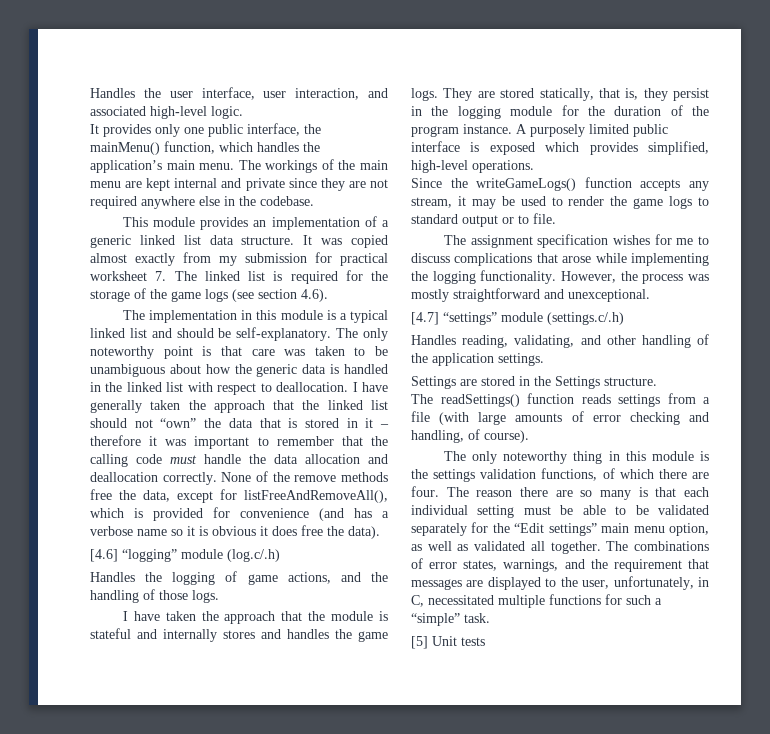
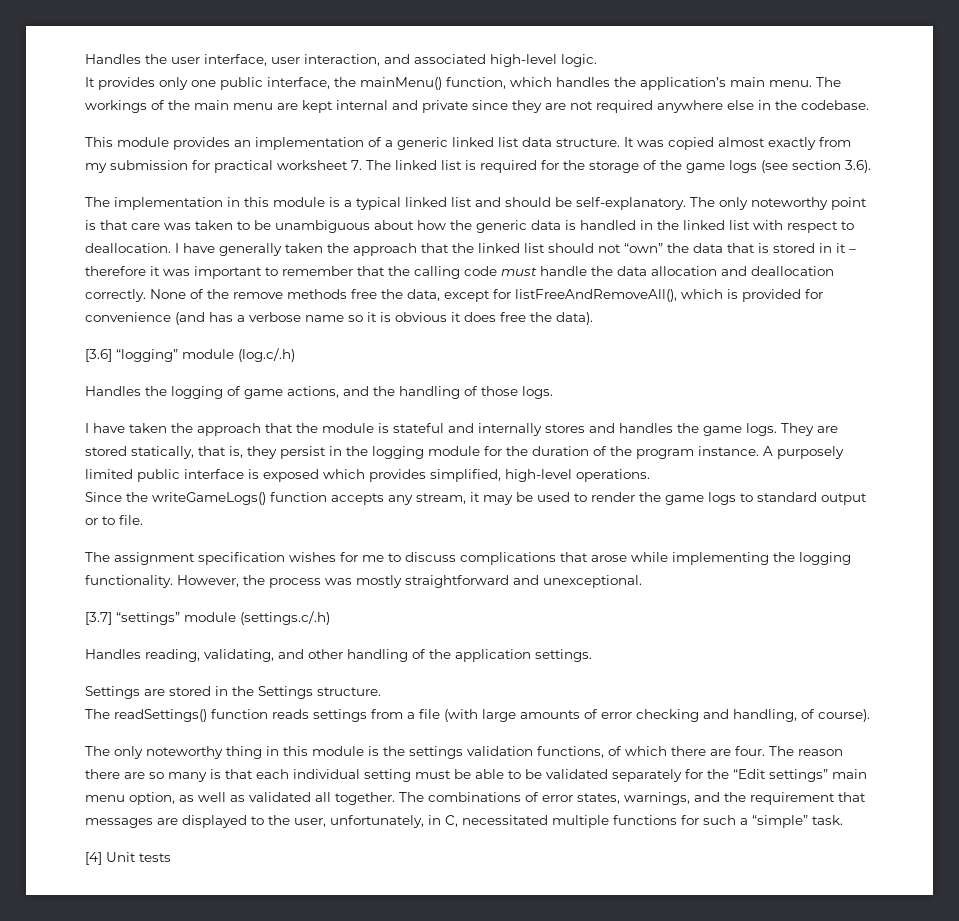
[301,289,328,302] 4.6). -> [845,160,871,173] 3.6).
[90,549,118,562] [4.6] -> [85,349,112,362] [3.6]
[411,312,439,325] [4.7] -> [85,612,112,625] [3.7]
[411,636,428,649] [5] -> [85,852,102,865] [4]

